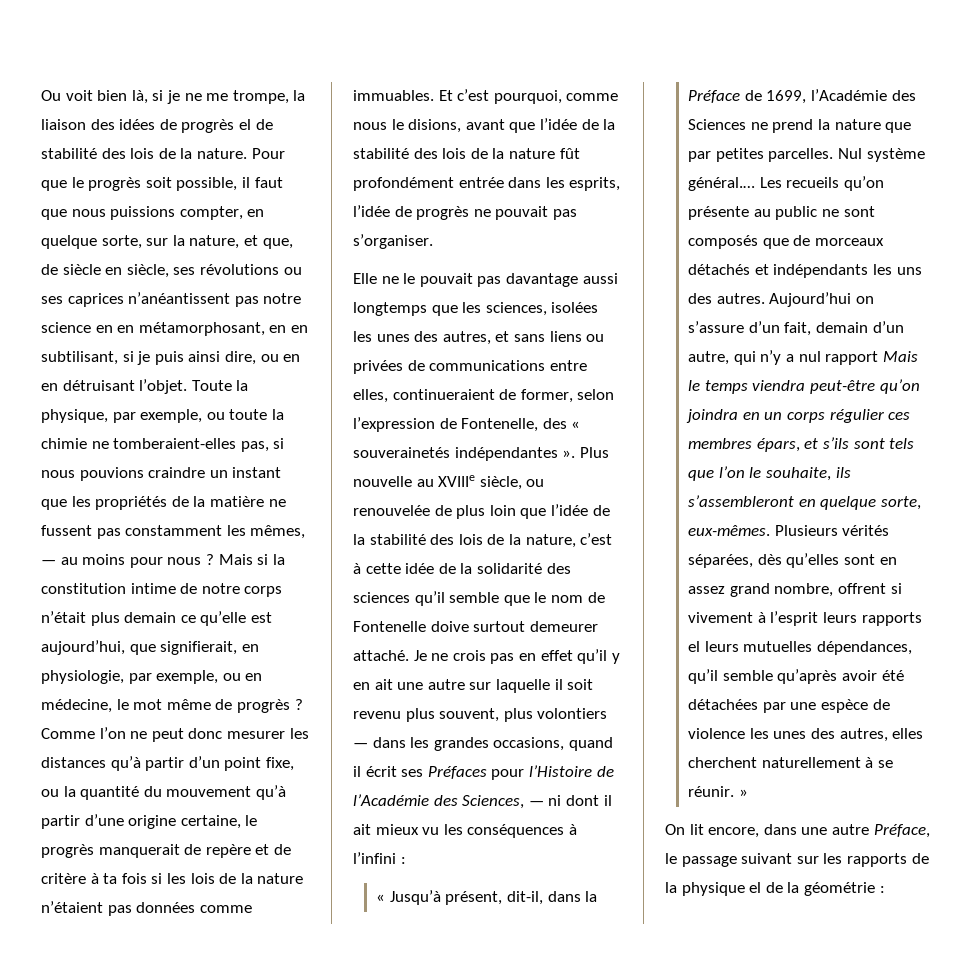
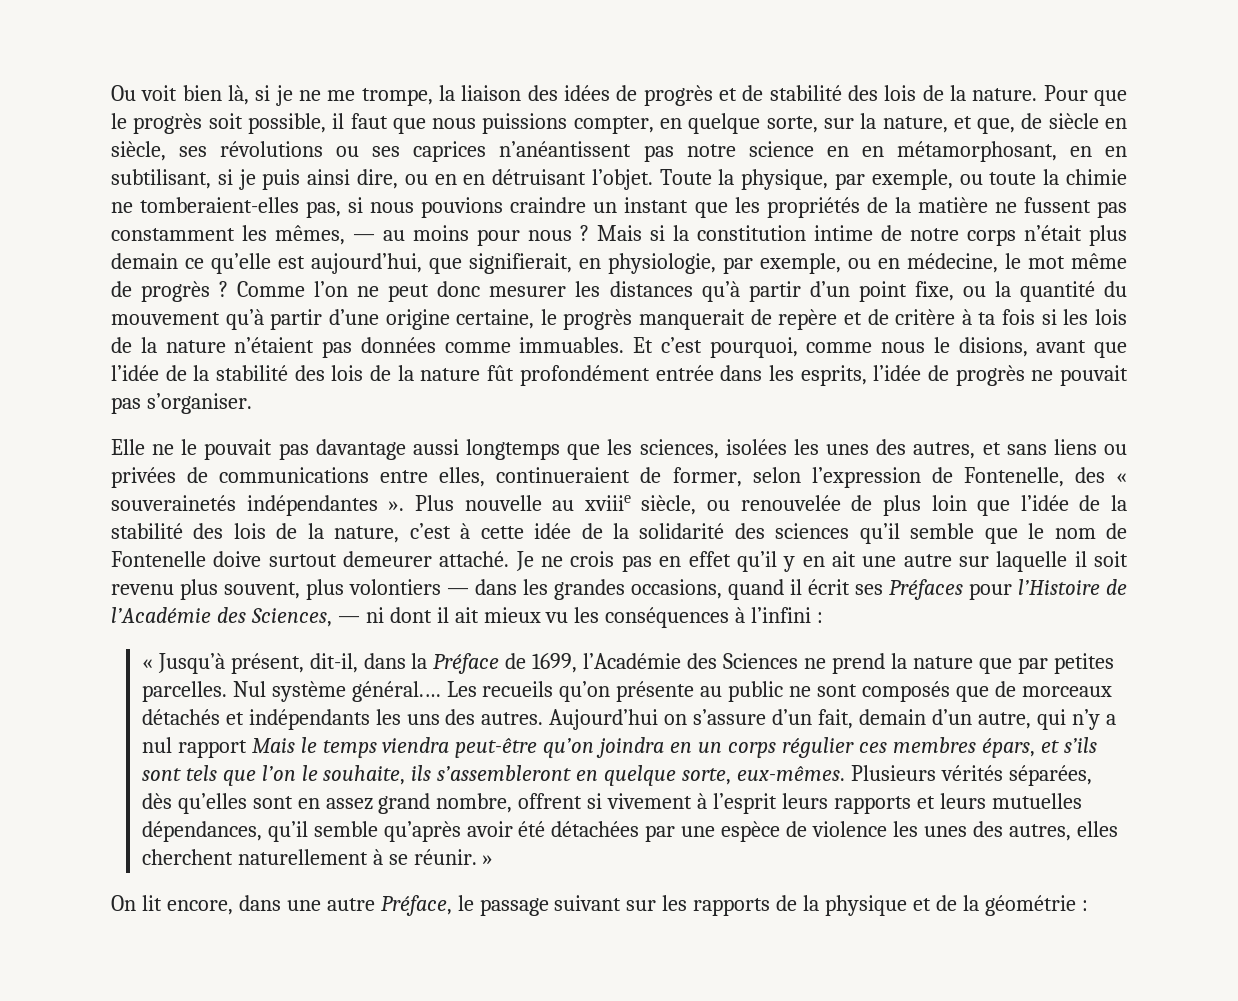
[238,119,251,130] el -> [719,88,737,101] et
[438,475,476,487] XVIIIe -> [583,495,631,511] xviiie
[688,641,701,652] el -> [916,796,935,809] et
[749,882,762,893] el -> [913,898,932,911] et

